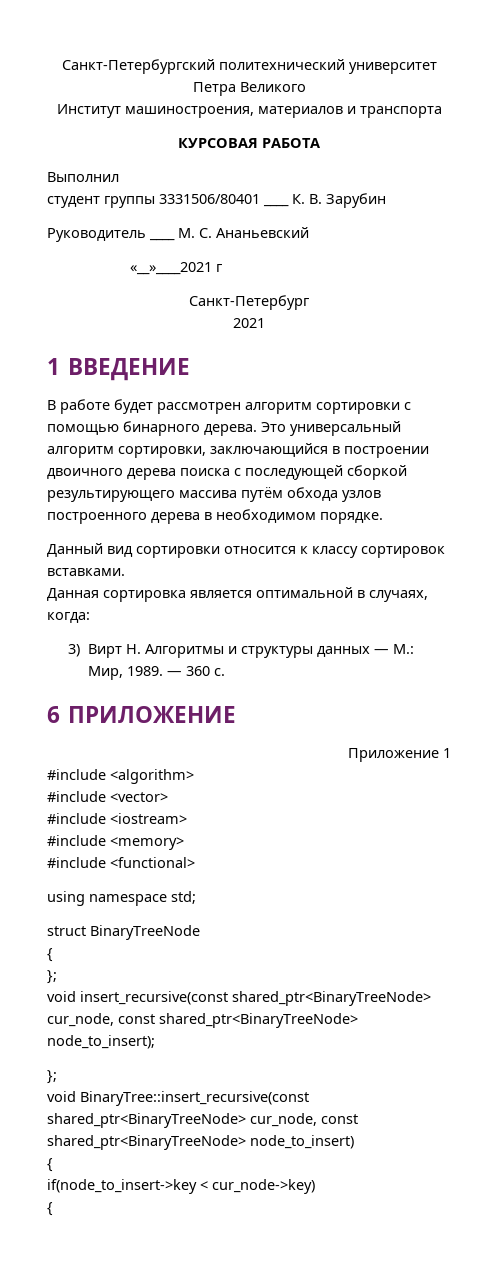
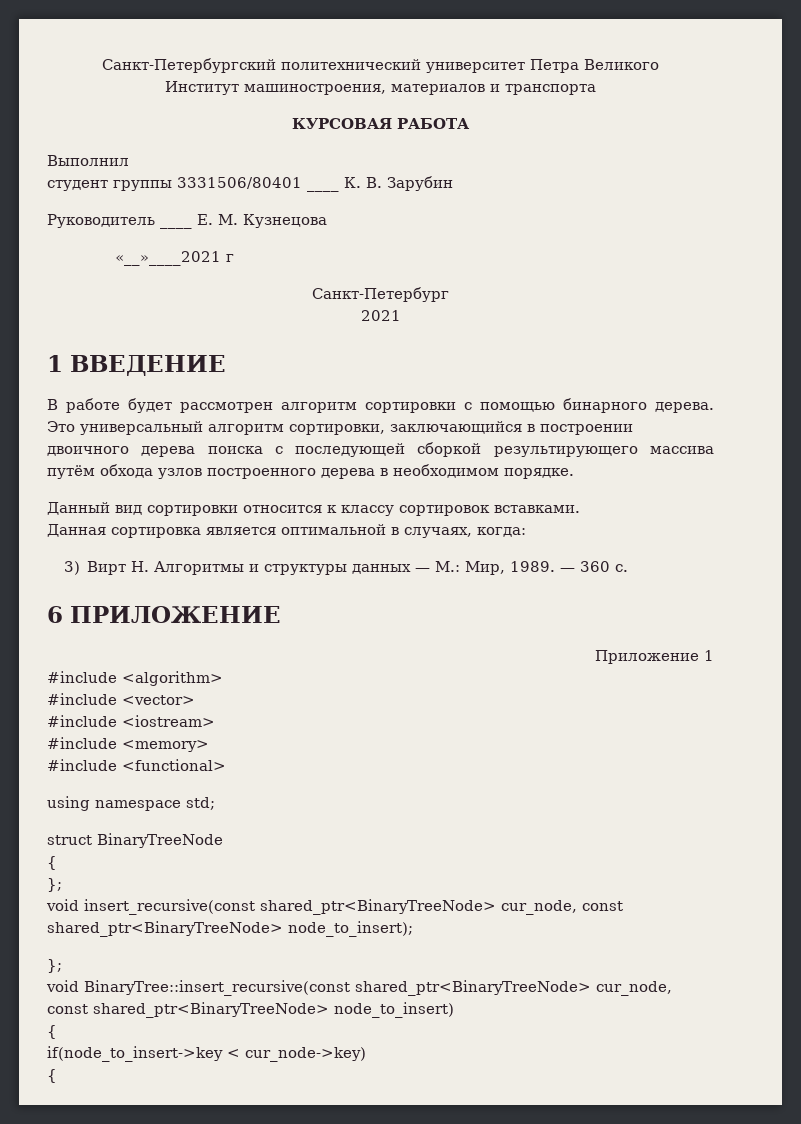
[178,227,309,238] М. С. Ананьевский -> [197,214,327,228] Е. М. Кузнецова

